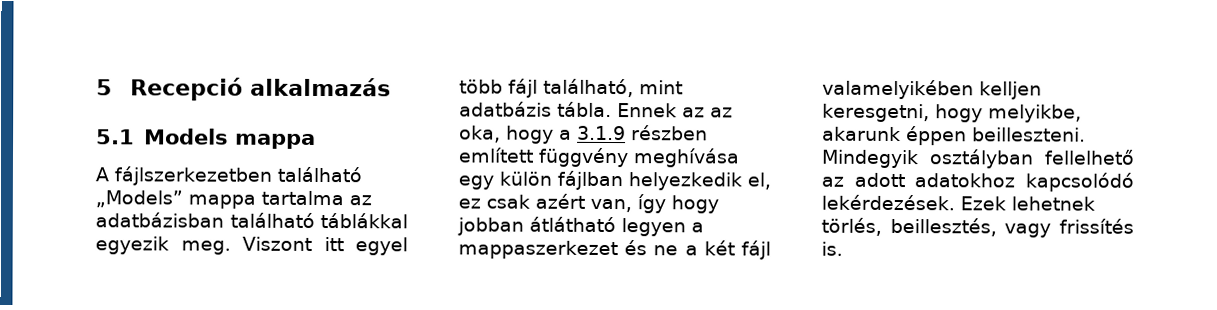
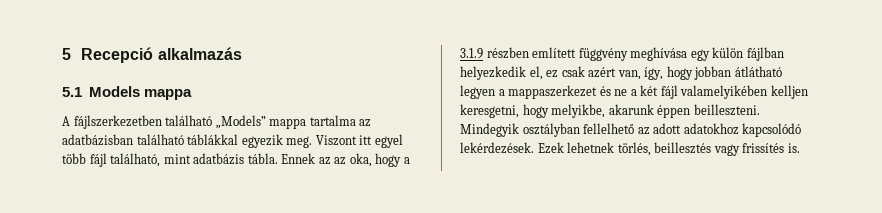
[637,194,666,214] így -> [644,67,664,80] így,
[889,217,997,237] beillesztés, -> [654,142,712,154] beillesztés

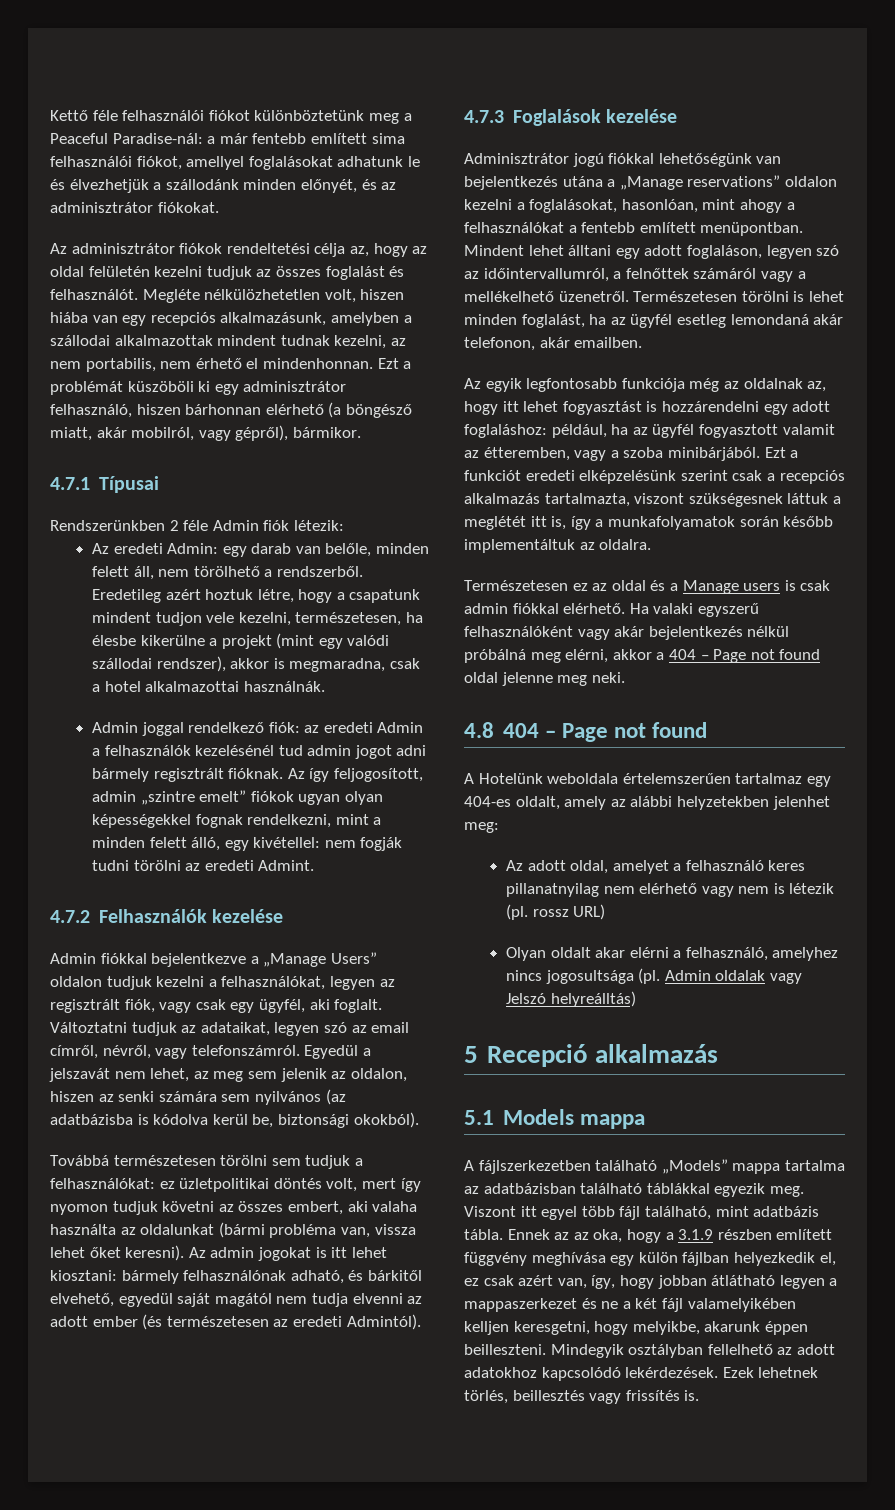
(62, 54) none -> [50,110,412,124] [50,133,405,144] [50,156,420,170] [50,179,397,193] [50,202,219,213] [50,243,428,257] [50,266,405,280] [50,289,405,303] [50,312,412,326] [50,335,406,349] [50,358,412,372] [50,381,347,395] [50,402,412,418] [50,425,361,441] [50,476,159,493] [50,520,344,531] [91,543,430,557] [91,566,363,580] [91,589,421,603] [91,612,423,626] [91,633,390,649] [91,656,420,672] [91,681,325,692] [91,722,424,736] [91,745,427,759] [91,768,423,782] [91,790,383,805] [91,814,382,828] [91,837,403,851] [91,860,315,871] [50,909,283,923] [50,952,377,967] [50,976,395,990] [50,999,383,1013] [50,1022,410,1036] [50,1045,371,1059] [49,1068,407,1082] [50,1089,346,1105] [50,1112,419,1128] [50,1155,363,1169] [50,1178,421,1192] [50,1201,418,1215] [50,1222,416,1238] [50,1245,387,1261] [50,1270,422,1284] [50,1293,423,1307] [50,1314,421,1330] [464,109,677,126] [464,153,782,167] [464,175,837,190] [464,199,795,213] [464,222,804,236] [464,245,840,259] [464,268,806,282] [464,291,844,302] [464,314,844,328] [464,337,643,351] [464,378,827,392] [464,401,831,415] [464,424,835,438] [464,447,799,461] [464,470,845,484] [464,493,841,507] [464,516,834,530] [464,539,652,553] [464,580,831,594] [464,603,759,617] [464,626,790,640] [464,649,821,663] [464,672,625,686] [464,722,708,742] [464,773,831,787] [464,796,830,810] [464,822,499,833] [505,860,806,874] [505,883,835,897] [505,904,606,920] [505,947,839,961] [505,968,802,984] [505,991,636,1007] Kettő féle felhasználói fiókot különböztetünk meg a Peaceful Paradise-nál: a már fentebb említett sima felhasználói fiókot, amellyel foglalásokat adhatunk le és élvezhetjük a szállodánk minden előnyét, és az adminisztrátor fiókokat. // Az adminisztrátor fiókok rendeltetési célja az, hogy az oldal felületén kezelni tudjuk az összes foglalást és felhasználót. Megléte nélkülözhetetlen volt, hiszen hiába van egy recepciós alkalmazásunk, amelyben a szállodai alkalmazottak mindent tudnak kezelni, az nem portabilis, nem érhető el mindenhonnan. Ezt a problémát küszöböli ki egy adminisztrátor felhasználó, hiszen bárhonnan elérhető (a böngésző miatt, akár mobilról, vagy gépről), bármikor. // 4.7.1 Típusai // Rendszerünkben 2 féle Admin fiók létezik: // Az eredeti Admin: egy darab van belőle, minden felett áll, nem törölhető a rendszerből. Eredetileg azért hoztuk létre, hogy a csapatunk mindent tudjon vele kezelni, természetesen, ha élesbe kikerülne a projekt (mint egy valódi szállodai rendszer), akkor is megmaradna, csak a hotel alkalmazottai használnák. // Admin joggal rendelkező fiók: az eredeti Admin a felhasználók kezelésénél tud admin jogot adni bármely regisztrált fióknak. Az így feljogosított, admin „szintre emelt” fiókok ugyan olyan képességekkel fognak rendelkezni, mint a minden felett álló, egy kivétellel: nem fogják tudni törölni az eredeti Admint. // 4.7.2 Felhasználók kezelése // Admin fiókkal bejelentkezve a „Manage Users” oldalon tudjuk kezelni a felhasználókat, legyen az regisztrált fiók, vagy csak egy ügyfél, aki foglalt. Változtatni tudjuk az adataikat, legyen szó az email címről, névről, vagy telefonszámról. Egyedül a jelszavát nem lehet, az meg sem jelenik az oldalon, hiszen az senki számára sem nyilvános (az adatbázisba is kódolva kerül be, biztonsági okokból). // Továbbá természetesen törölni sem tudjuk a felhasználókat: ez üzletpolitikai döntés volt, mert így nyomon tudjuk követni az összes embert, aki valaha használta az oldalunkat (bármi probléma van, vissza lehet őket keresni). Az admin jogokat is itt lehet kiosztani: bármely felhasználónak adható, és bárkitől elvehető, egyedül saját magától nem tudja elvenni az adott ember (és természetesen az eredeti Admintól). // 4.7.3 Foglalások kezelése // Adminisztrátor jogú fiókkal lehetőségünk van bejelentkezés utána a „Manage reservations” oldalon kezelni a foglalásokat, hasonlóan, mint ahogy a felhasználókat a fentebb említett menüpontban. Mindent lehet álltani egy adott foglaláson, legyen szó az időintervallumról, a felnőttek számáról vagy a mellékelhető üzenetről. Természetesen törölni is lehet minden foglalást, ha az ügyfél esetleg lemondaná akár telefonon, akár emailben. // Az egyik legfontosabb funkciója még az oldalnak az, hogy itt lehet fogyasztást is hozzárendelni egy adott foglaláshoz: például, ha az ügyfél fogyasztott valamit az étteremben, vagy a szoba minibárjából. Ezt a funkciót eredeti elképzelésünk szerint csak a recepciós alkalmazás tartalmazta, viszont szükségesnek láttuk a meglétét itt is, így a munkafolyamatok során később implementáltuk az oldalra. // Természetesen ez az oldal és a Manage users is csak admin fiókkal elérhető. Ha valaki egyszerű felhasználóként vagy akár bejelentkezés nélkül próbálná meg elérni, akkor a 404 – Page not found oldal jelenne meg neki. // 4.8 404 – Page not found // A Hotelünk weboldala értelemszerűen tartalmaz egy 404-es oldalt, amely az alábbi helyzetekben jelenhet meg: // Az adott oldal, amelyet a felhasználó keres pillanatnyilag nem elérhető vagy nem is létezik (pl. rossz URL) // Olyan oldalt akar elérni a felhasználó, amelyhez nincs jogosultsága (pl. Admin oldalak vagy Jelszó helyreálltás) //

